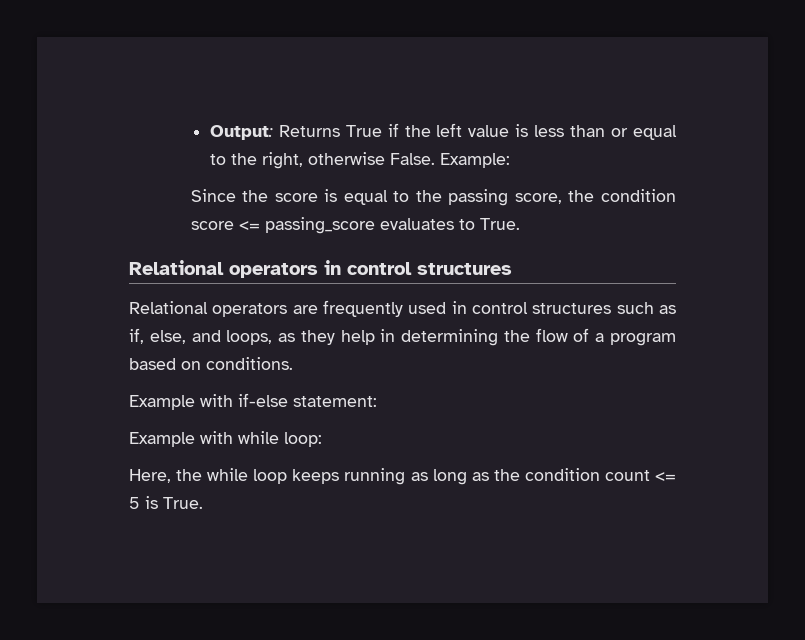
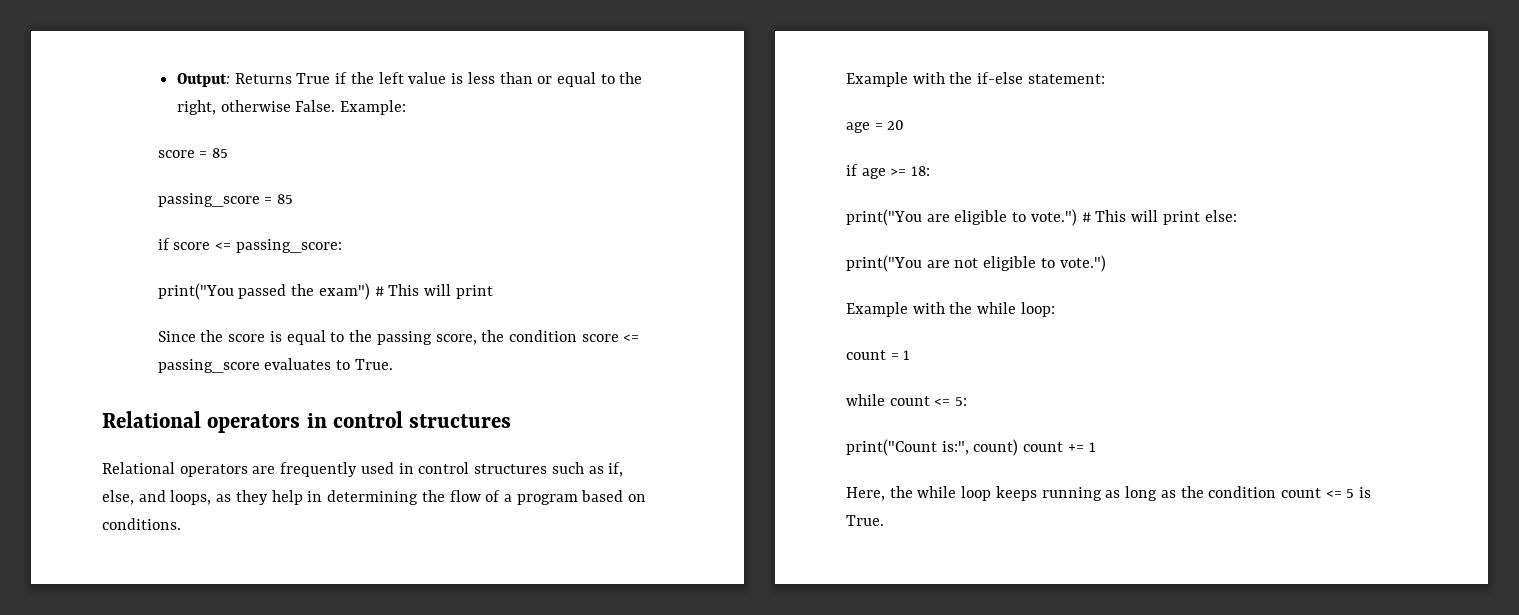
(510, 160) none -> [157,148,229,158] [157,193,294,207] [157,238,342,253] [157,283,493,300] // score = 85 // passing_score = 85 // if score <= passing_score: // print("You passed the exam") # This will print
(233, 400) none -> [949,72,973,84] the
[129,431,233,447] // Example with -> [846,120,905,133] [846,164,931,179] [846,209,1237,226] [846,255,1106,272] [846,302,973,317] // age = 20 // if age >= 18: // print("You are eligible to vote.") # This will print else: // print("You are not eligible to vote.") // Example with the
(322, 439) none -> [846,350,911,360] [846,394,968,406] [846,439,1096,456] // count = 1 // while count <= 5: // print("Count is:", count) count += 1

